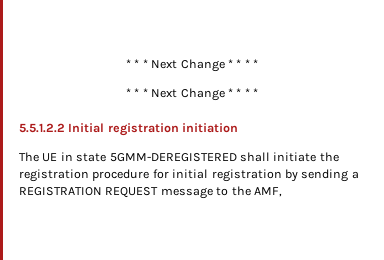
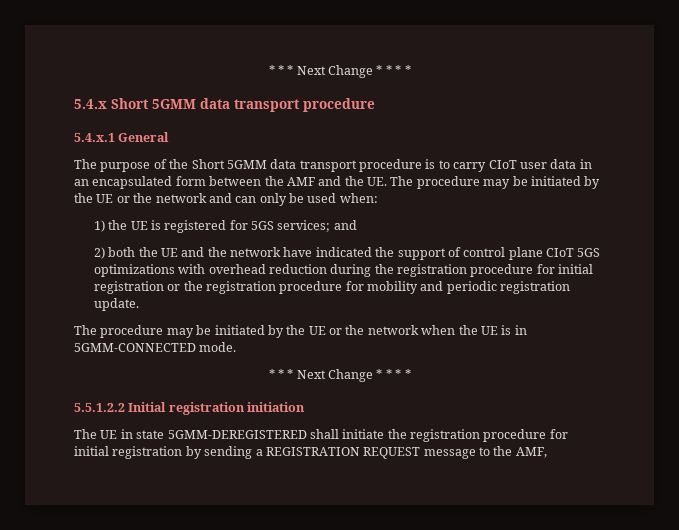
[126,59,258,72] * * * Next Change * * * * -> [268,65,411,78] [74,98,375,112] [74,132,170,142] [74,159,592,172] [74,176,601,189] [74,193,378,206] [93,220,357,233] [93,247,601,260] [93,264,594,277] [93,281,571,294] [93,298,139,311] [74,325,527,338] [74,342,237,352] * * * Next Change * * * * // 5.4.x Short 5GMM data transport procedure // 5.4.x.1 General // The purpose of the Short 5GMM data transport procedure is to carry CIoT user data in an encapsulated form between the AMF and the UE. The procedure may be initiated by the UE or the network and can only be used when: // 1) the UE is registered for 5GS services; and // 2) both the UE and the network have indicated the support of control plane CIoT 5GS optimizations with overhead reduction during the registration procedure for initial registration or the registration procedure for mobility and periodic registration update. // The procedure may be initiated by the UE or the network when the UE is in 5GMM-CONNECTED mode.

